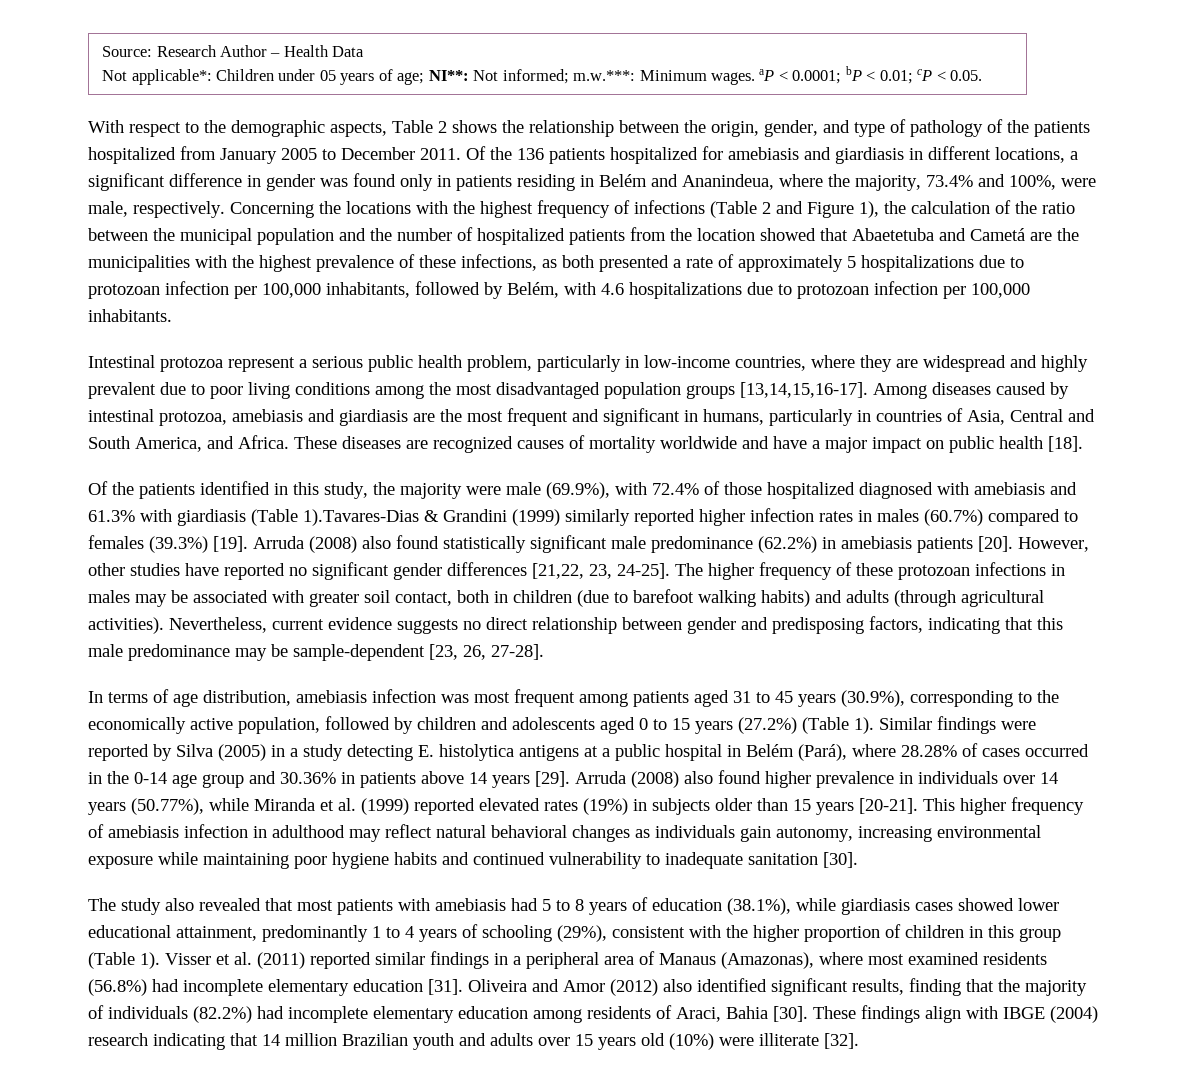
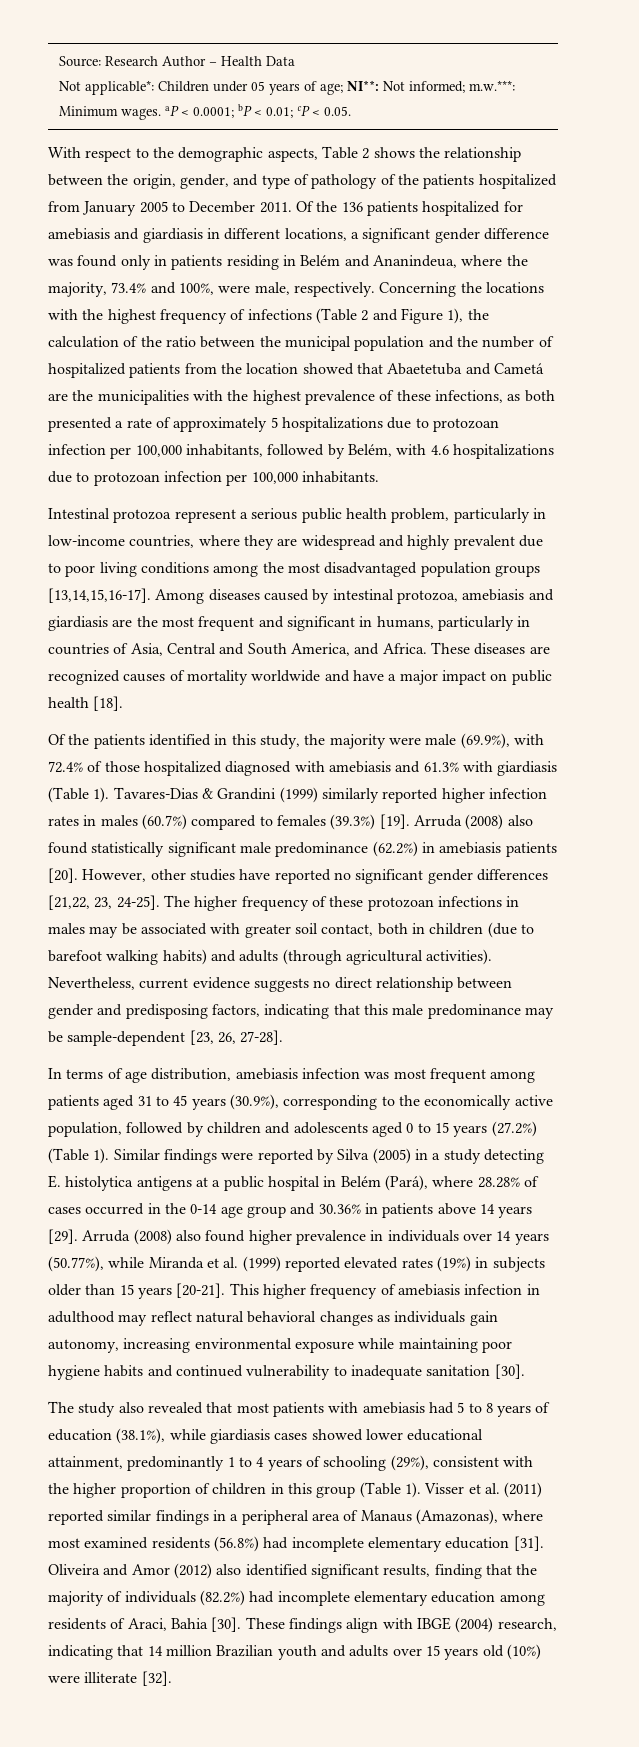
[169,173,315,191] difference in gender -> [434,228,549,243] gender difference
[303,509,419,526] 1).Tavares-Dias -> [93,787,198,803] 1). Tavares-Dias
[88,1033,148,1046] research -> [497,1618,557,1631] research,

